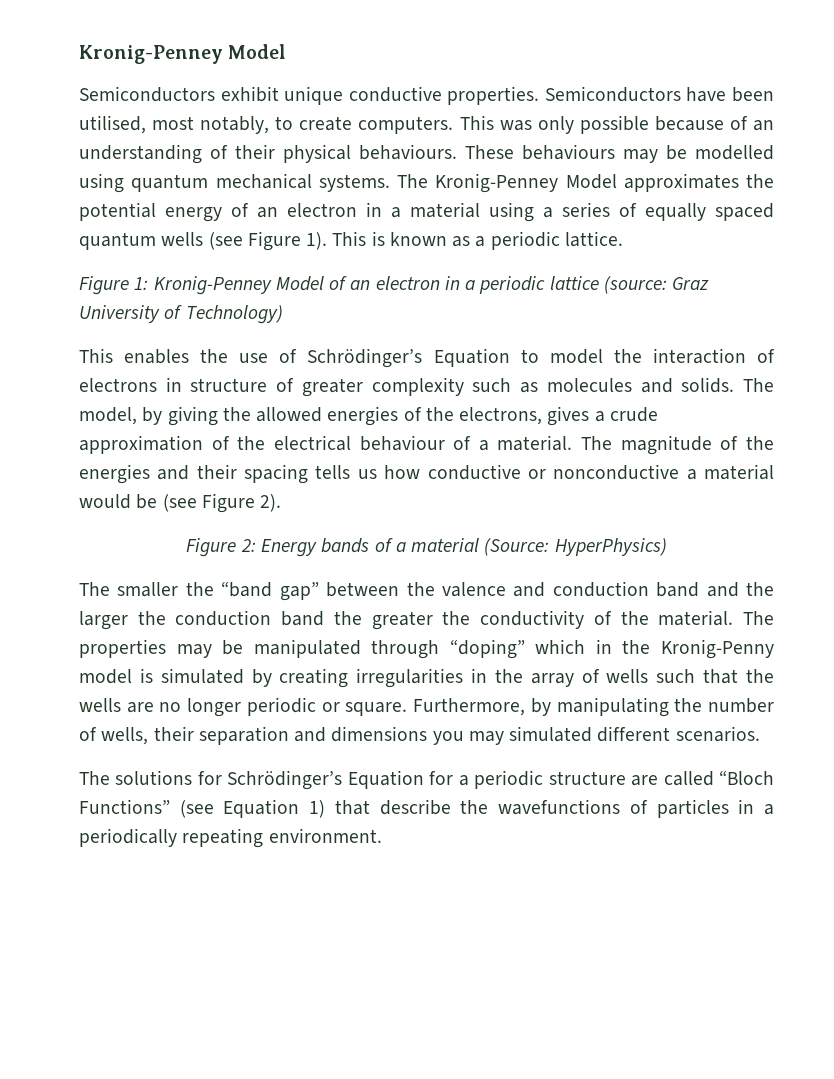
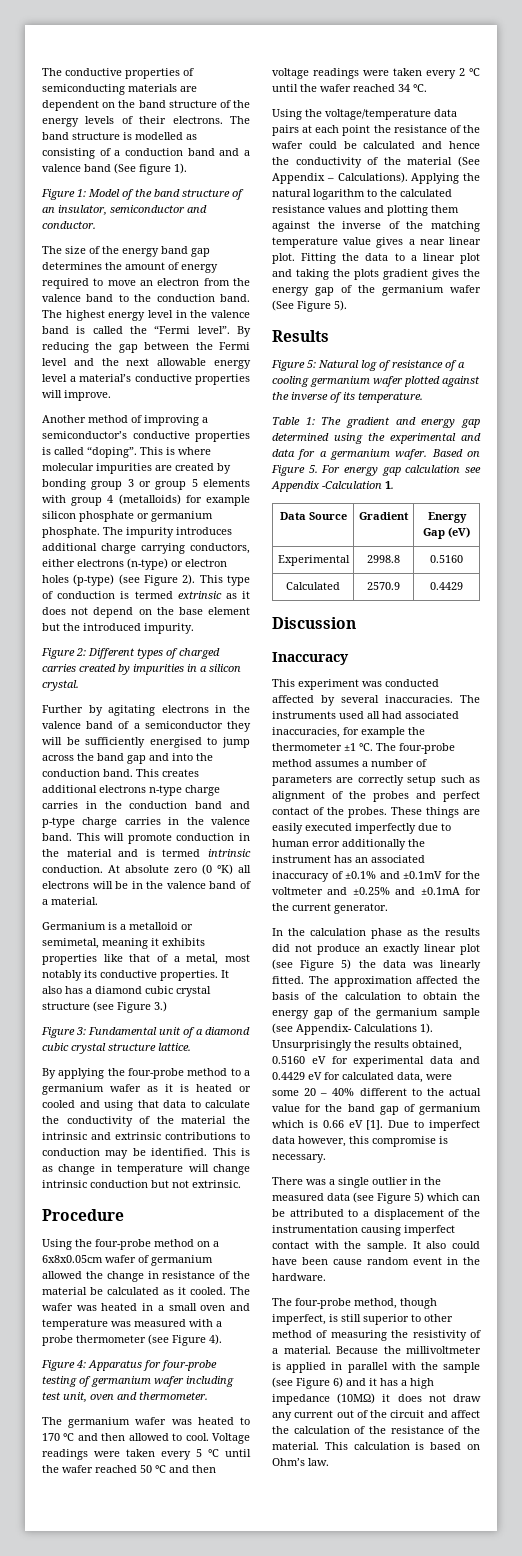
[79,44,287,64] [79,86,774,105] [79,115,774,134] [79,144,774,164] [79,173,774,193] [79,202,774,222] [79,231,623,251] Kronig-Penney Model // Semiconductors exhibit unique conductive properties. Semiconductors have been utilised, most notably, to create computers. This was only possible because of an understanding of their physical behaviours. These behaviours may be modelled using quantum mechanical systems. The Kronig-Penney Model approximates the potential energy of an electron in a material using a series of equally spaced quantum wells (see Figure 1). This is known as a periodic lattice. -> [42,68,194,79] [42,84,197,95] [42,100,250,111] [42,116,251,127] [42,132,197,140] [42,148,250,159] [42,163,187,175] The conductive properties of semiconducting materials are dependent on the band structure of the energy levels of their electrons. The band structure is modelled as consisting of a conduction band and a valence band (See figure 1).
[153,276,272,295] Kronig-Penney -> (86, 193) none
[350,276,710,294] [79,305,283,324] [79,348,776,368] [79,377,775,397] [79,406,658,426] [79,435,774,455] [79,464,775,484] [79,493,282,513] [186,538,667,557] [79,581,774,601] [79,610,775,630] [79,639,774,659] [79,668,774,688] [79,697,775,717] [79,726,760,745] [79,770,774,790] [79,799,775,818] [79,828,382,848] an electron in a periodic lattice (source: Graz University of Technology) // This enables the use of Schrödinger’s Equation to model the interaction of electrons in structure of greater complexity such as molecules and solids. The model, by giving the allowed energies of the electrons, gives a crude approximation of the electrical behaviour of a material. The magnitude of the energies and their spacing tells us how conductive or nonconductive a material would be (see Figure 2). // Figure 2: Energy bands of a material (Source: HyperPhysics) // The smaller the “band gap” between the valence and conduction band and the larger the conduction band the greater the conductivity of the material. The properties may be manipulated through “doping” which in the Kronig-Penny model is simulated by creating irregularities in the array of wells such that the wells are no longer periodic or square. Furthermore, by manipulating the number of wells, their separation and dimensions you may simulated different scenarios. // The solutions for Schrödinger’s Equation for a periodic structure are called “Bloch Functions” (see Equation 1) that describe the wavefunctions of particles in a periodically repeating environment. -> [135,189,244,200] [42,205,207,216] [42,221,96,229] [42,246,210,257] [42,262,218,273] [42,278,250,289] [42,294,251,302] [42,310,250,321] [42,325,251,337] [42,342,251,353] [42,358,251,369] [42,374,250,385] [42,390,111,401] [42,415,208,426] [42,431,250,442] [42,446,211,458] [42,463,231,474] [42,479,250,490] [42,494,250,506] [42,511,213,522] [42,527,232,538] [42,543,250,554] [42,558,227,570] [42,574,251,586] [42,591,250,599] [42,607,250,618] [42,623,194,634] [41,648,220,659] [42,664,241,675] [42,680,79,691] [42,705,250,716] [42,721,251,732] [42,737,250,748] [42,753,213,764] [42,769,199,777] [42,785,220,796] [42,801,250,809] [42,817,251,828] [42,833,250,844] [42,849,251,857] [42,864,251,875] [42,881,251,889] [42,897,98,905] [42,922,193,930] [42,938,205,949] [42,954,250,965] [42,970,229,981] [42,986,211,997] [42,1001,167,1013] [41,1027,250,1038] [42,1043,191,1054] [42,1068,251,1079] [42,1084,251,1095] [42,1100,250,1111] [42,1116,250,1127] [42,1132,250,1140] [42,1148,251,1159] [42,1164,250,1175] [42,1180,241,1188] [42,1209,124,1221] [42,1239,219,1250] [42,1255,213,1266] [42,1271,250,1282] [42,1287,250,1295] [42,1303,250,1311] [42,1319,222,1330] [42,1334,222,1346] [41,1360,217,1371] [42,1376,234,1387] [42,1392,208,1403] [42,1417,250,1428] [42,1433,250,1444] [42,1449,251,1460] [42,1465,216,1473] [272,68,480,79] [272,84,427,92] [272,109,457,120] [272,125,480,136] [272,141,480,149] [272,156,480,168] [272,172,480,184] [272,189,452,200] [272,205,459,216] [272,221,480,232] [272,237,481,248] [272,253,480,264] [272,269,480,280] [272,285,481,296] [272,300,347,312] [272,330,329,342] [271,360,465,371] [272,376,480,387] [272,392,423,403] [272,417,480,428] [272,433,481,444] [272,449,480,460] [271,465,481,476] [271,481,394,492] [279,512,347,520] [359,512,409,520] [427,512,467,523] [423,527,470,539] [277,555,350,566] [367,555,400,563] [430,555,463,563] [286,582,340,590] [367,582,400,590] [430,582,463,590] [272,617,356,629] [272,652,349,665] [272,679,439,690] [272,695,480,706] [272,711,459,719] [272,727,425,738] [272,743,455,754] [272,759,427,767] [272,775,480,786] [272,791,480,802] [272,807,480,818] [272,823,451,834] [272,839,425,850] [272,855,425,863] [272,871,480,882] [272,887,481,895] [272,903,388,914] [272,928,480,939] [272,944,480,955] [272,959,481,971] [272,976,480,987] [272,992,480,1000] [272,1008,480,1019] [272,1023,433,1035] [272,1040,462,1051] [272,1056,480,1067] [272,1072,452,1083] [272,1088,481,1096] [272,1104,481,1115] [272,1120,480,1131] [272,1136,448,1147] [272,1154,326,1163] [272,1177,441,1188] [272,1192,480,1204] [272,1209,480,1220] [272,1225,455,1236] [272,1241,480,1252] [272,1257,480,1265] [272,1273,326,1281] [272,1298,437,1309] [272,1314,453,1325] [272,1330,481,1341] [272,1346,481,1354] [272,1362,480,1373] [272,1377,434,1389] [272,1393,481,1405] [272,1410,480,1421] [272,1426,480,1434] [272,1442,480,1450] [272,1458,329,1466] the band structure of an insulator, semiconductor and conductor. // The size of the energy band gap determines the amount of energy required to move an electron from the valence band to the conduction band. The highest energy level in the valence band is called the “Fermi level”. By reducing the gap between the Fermi level and the next allowable energy level a material’s conductive properties will improve. // Another method of improving a semiconductor’s conductive properties is called “doping”. This is where molecular impurities are created by bonding group 3 or group 5 elements with group 4 (metalloids) for example silicon phosphate or germanium phosphate. The impurity introduces additional charge carrying conductors, either electrons (n-type) or electron holes (p-type) (see Figure 2). This type of conduction is termed extrinsic as it does not depend on the base element but the introduced impurity. // Figure 2: Different types of charged carries created by impurities in a silicon crystal. // Further by agitating electrons in the valence band of a semiconductor they will be sufficiently energised to jump across the band gap and into the conduction band. This creates additional electrons n-type charge carries in the conduction band and p-type charge carries in the valence band. This will promote conduction in the material and is termed intrinsic conduction. At absolute zero (0 °K) all electrons will be in the valence band of a material. // Germanium is a metalloid or semimetal, meaning it exhibits properties like that of a metal, most notably its conductive properties. It also has a diamond cubic crystal structure (see Figure 3.) // Figure 3: Fundamental unit of a diamond cubic crystal structure lattice. // By applying the four-probe method to a germanium wafer as it is heated or cooled and using that data to calculate the conductivity of the material the intrinsic and extrinsic contributions to conduction may be identified. This is as change in temperature will change intrinsic conduction but not extrinsic. // Procedure // Using the four-probe method on a 6x8x0.05cm wafer of germanium allowed the change in resistance of the material be calculated as it cooled. The wafer was heated in a small oven and temperature was measured with a probe thermometer (see Figure 4). // Figure 4: Apparatus for four-probe testing of germanium wafer including test unit, oven and thermometer. // The germanium wafer was heated to 170 °C and then allowed to cool. Voltage readings were taken every 5 °C until the wafer reached 50 °C and then voltage readings were taken every 2 °C until the wafer reached 34 °C. // Using the voltage/temperature data pairs at each point the resistance of the wafer could be calculated and hence the conductivity of the material (See Appendix – Calculations). Applying the natural logarithm to the calculated resistance values and plotting them against the inverse of the matching temperature value gives a near linear plot. Fitting the data to a linear plot and taking the plots gradient gives the energy gap of the germanium wafer (See Figure 5). // Results // Figure 5: Natural log of resistance of a cooling germanium wafer plotted against the inverse of its temperature. // Table 1: The gradient and energy gap determined using the experimental and data for a germanium wafer. Based on Figure 5. For energy gap calculation see Appendix -Calculation 1. // Data Source | Gradient | Energy Gap (eV) // Experimental | 2998.8 | 0.5160 // Calculated | 2570.9 | 0.4429 // Discussion // Inaccuracy // This experiment was conducted affected by several inaccuracies. The instruments used all had associated inaccuracies, for example the thermometer ±1 °C. The four-probe method assumes a number of parameters are correctly setup such as alignment of the probes and perfect contact of the probes. These things are easily executed imperfectly due to human error additionally the instrument has an associated inaccuracy of ±0.1% and ±0.1mV for the voltmeter and ±0.25% and ±0.1mA for the current generator. // In the calculation phase as the results did not produce an exactly linear plot (see Figure 5) the data was linearly fitted. The approximation affected the basis of the calculation to obtain the energy gap of the germanium sample (see Appendix- Calculations 1). Unsurprisingly the results obtained, 0.5160 eV for experimental data and 0.4429 eV for calculated data, were some 20 – 40% different to the actual value for the band gap of germanium which is 0.66 eV [1]. Due to imperfect data however, this compromise is necessary. // There was a single outlier in the measured data (see Figure 5) which can be attributed to a displacement of the instrumentation causing imperfect contact with the sample. It also could have been cause random event in the hardware. // The four-probe method, though imperfect, is still superior to other method of measuring the resistivity of a material. Because the millivoltmeter is applied in parallel with the sample (see Figure 6) and it has a high impedance (10MΩ) it does not draw any current out of the circuit and affect the calculation of the resistance of the material. This calculation is based on Ohm’s law.

